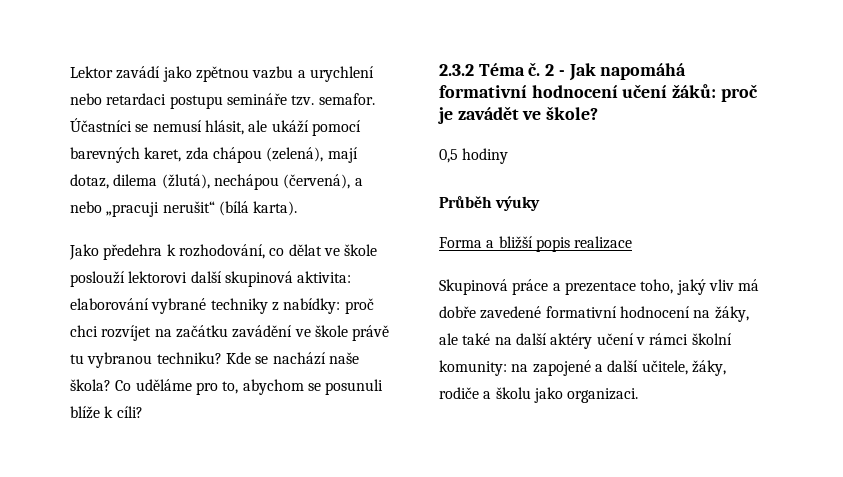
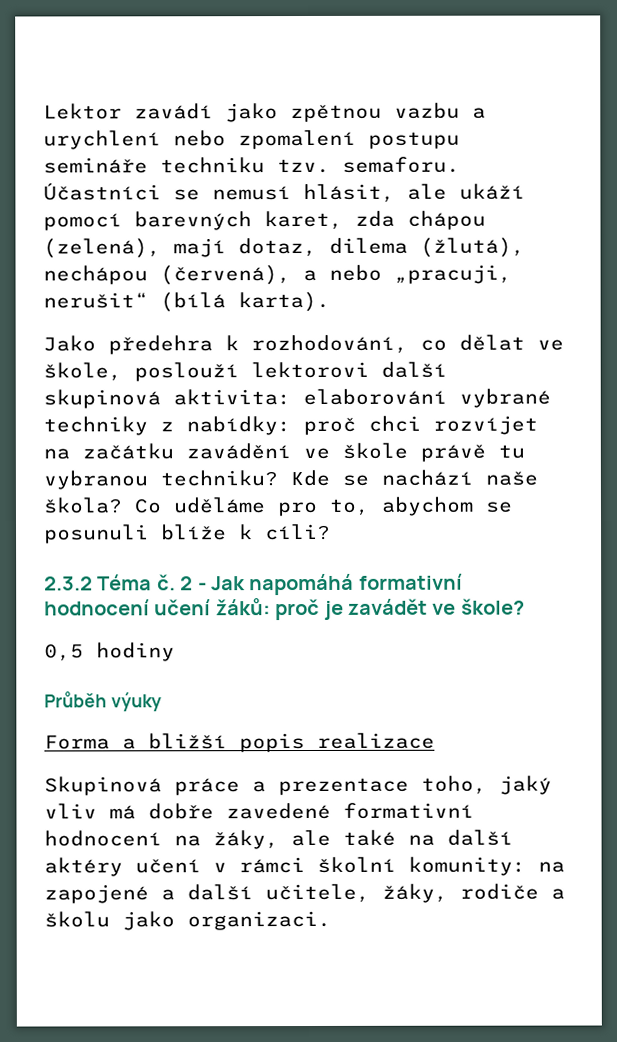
[106,93,167,105] retardaci -> [238,129,356,150] zpomalení
[291,93,375,106] tzv. semafor. -> [160,156,460,174] techniku tzv. semaforu.
[106,202,160,217] „pracuji -> [394,264,512,284] „pracuji,
[344,244,378,256] škole -> [43,362,122,382] škole,

